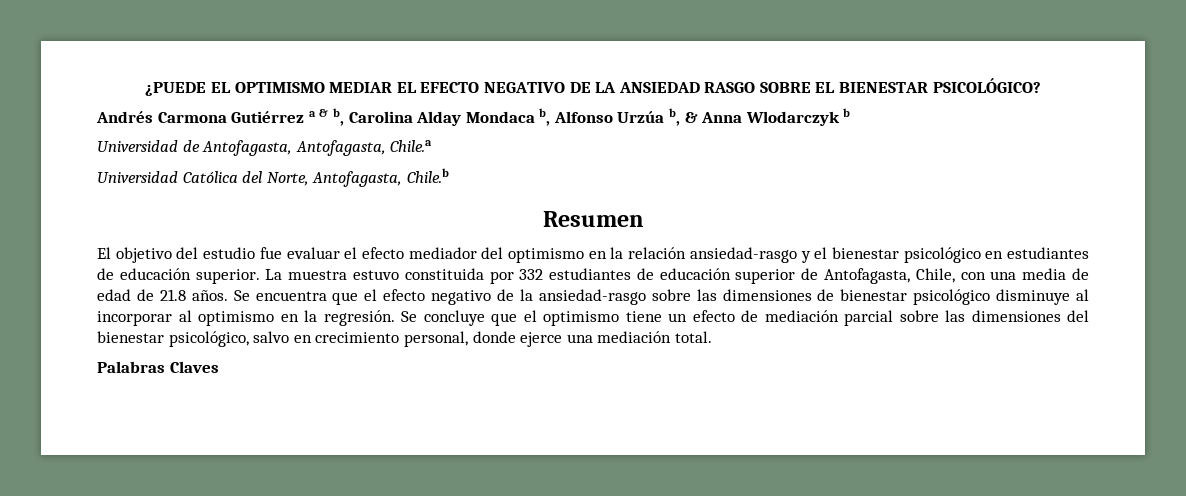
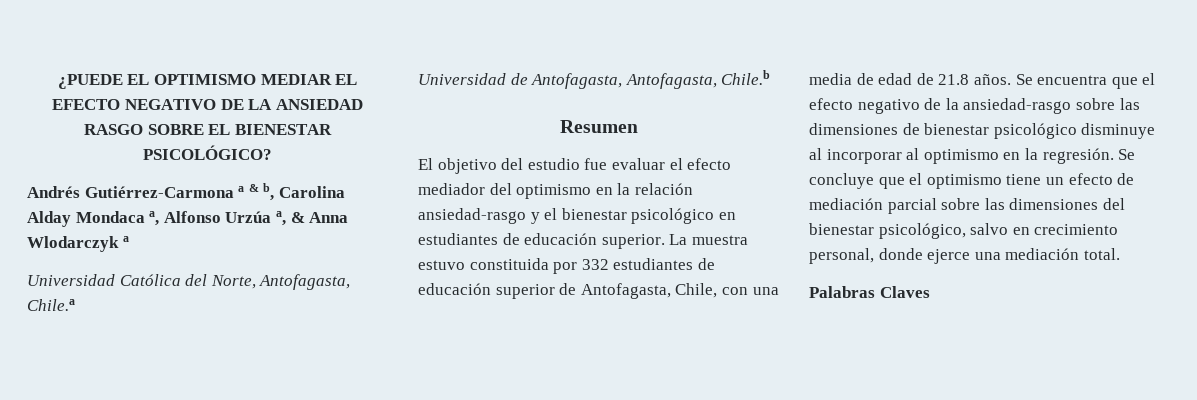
[157,111,305,123] Carmona Gutiérrez -> [84,186,234,198] Gutiérrez-Carmona
[539,108,551,126] b, -> [149,211,160,226] a,
[669,108,681,126] b, -> [275,211,286,226] a,
[843,108,851,117] [97,140,433,156] b // Universidad de Antofagasta, Antofagasta, Chile.a -> [122,236,129,242] a
(403, 179) none -> [27,299,75,311] [418,73,717,89] Chile.a // Universidad de Antofagasta, Antofagasta,

